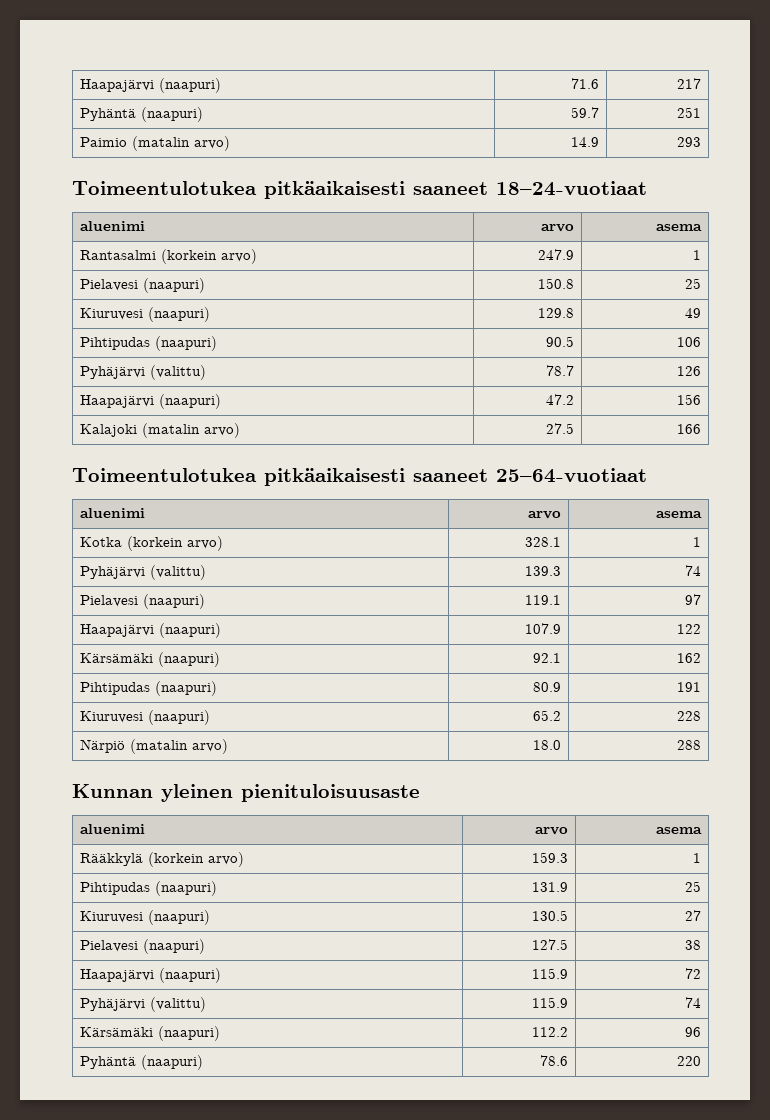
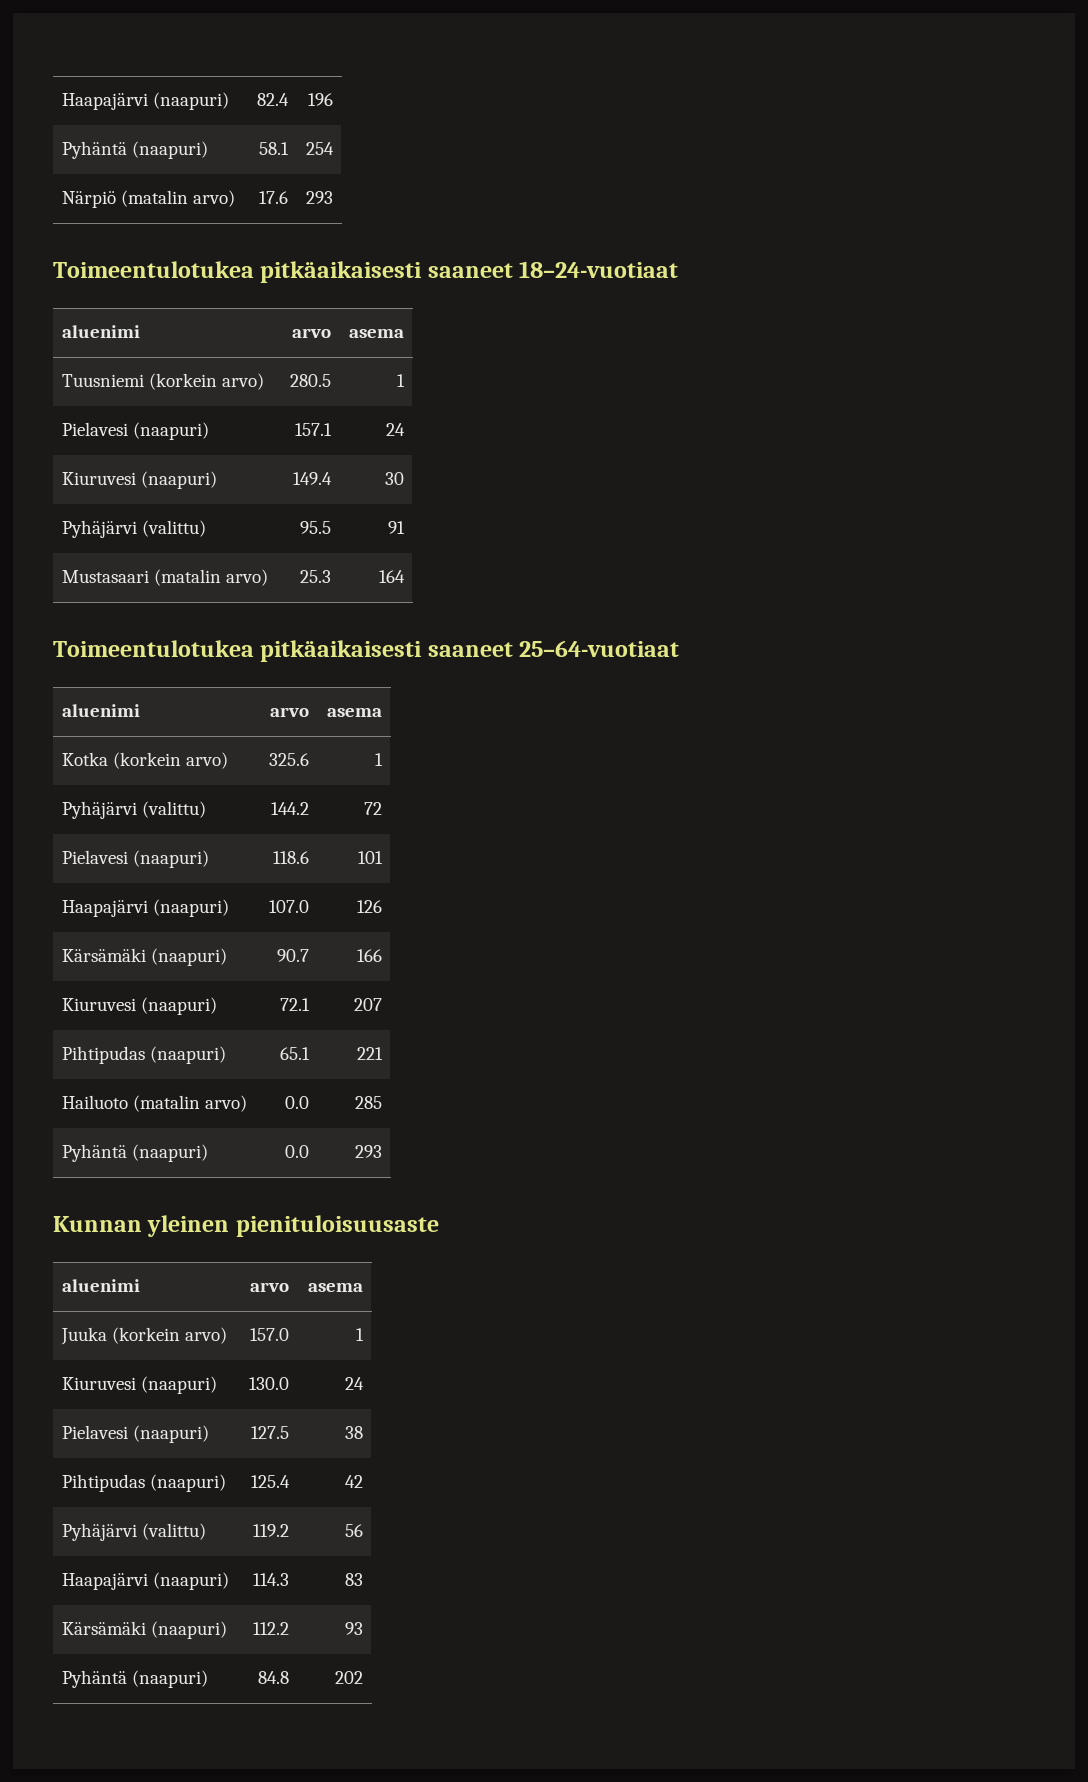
[79,78,221,93] [571,78,600,89] [677,78,702,89] [79,107,203,122] [571,107,600,118] [677,107,702,118] [79,136,230,151] [571,137,600,147] Haapajärvi (naapuri) | 71.6 | 217 // Pyhäntä (naapuri) | 59.7 | 251 // Paimio (matalin arvo) | 14.9 -> [61,92,229,110] [257,93,290,106] [308,93,334,106] [61,141,208,159] [259,142,290,155] [306,142,335,155] [61,190,235,208] [259,191,289,204] Haapajärvi (naapuri) | 82.4 | 196 // Pyhäntä (naapuri) | 58.1 | 254 // Närpiö (matalin arvo) | 17.6
[79,249,257,264] [538,249,575,260] Rantasalmi (korkein arvo) | 247.9 -> [61,373,264,390] [290,374,332,387] Tuusniemi (korkein arvo) | 280.5
[538,278,575,289] [685,278,702,289] [79,307,210,322] [538,308,575,318] [685,308,702,318] [79,336,217,351] [546,336,575,347] [677,337,702,347] [79,365,206,380] [546,365,575,376] [677,366,702,376] [79,394,221,409] [546,394,575,405] [677,394,702,405] [79,423,240,438] [546,423,575,434] [677,424,702,434] 150.8 | 25 // Kiuruvesi (naapuri) | 129.8 | 49 // Pihtipudas (naapuri) | 90.5 | 106 // Pyhäjärvi (valittu) | 78.7 | 126 // Haapajärvi (naapuri) | 47.2 | 156 // Kalajoki (matalin arvo) | 27.5 | 166 -> [295,423,333,436] [386,423,406,436] [61,471,217,489] [293,472,333,485] [385,472,405,485] [61,520,206,538] [300,521,332,534] [388,521,406,534] [61,569,268,586] [300,570,332,583] [379,570,406,583] 157.1 | 24 // Kiuruvesi (naapuri) | 149.4 | 30 // Pyhäjärvi (valittu) | 95.5 | 91 // Mustasaari (matalin arvo) | 25.3 | 164
[525,537,562,547] 328.1 -> [269,753,310,766] 325.6
[525,566,562,576] [685,565,702,576] [79,594,205,609] [525,595,562,605] [685,594,702,605] [79,623,221,638] [525,623,562,634] [677,624,702,634] [79,652,220,667] [533,653,562,663] [677,653,702,663] [79,681,217,696] [533,682,562,692] [677,682,702,692] [79,710,210,725] [533,710,562,721] [677,711,702,721] [79,739,228,754] [533,740,562,750] [677,740,702,750] 139.3 | 74 // Pielavesi (naapuri) | 119.1 | 97 // Haapajärvi (naapuri) | 107.9 | 122 // Kärsämäki (naapuri) | 92.1 | 162 // Pihtipudas (naapuri) | 80.9 | 191 // Kiuruvesi (naapuri) | 65.2 | 228 // Närpiö (matalin arvo) | 18.0 | 288 -> [271,802,310,815] [364,802,383,815] [61,850,209,868] [273,851,310,864] [358,851,384,864] [61,899,229,917] [269,900,310,913] [357,900,383,913] [61,948,227,966] [277,949,310,962] [357,949,383,962] [61,997,217,1015] [280,998,311,1011] [354,998,383,1011] [61,1046,226,1064] [280,1047,311,1060] [357,1047,384,1060] [61,1095,247,1112] [285,1096,310,1109] [355,1096,383,1109] [61,1144,208,1162] [285,1145,310,1158] [355,1145,383,1158] 144.2 | 72 // Pielavesi (naapuri) | 118.6 | 101 // Haapajärvi (naapuri) | 107.0 | 126 // Kärsämäki (naapuri) | 90.7 | 166 // Kiuruvesi (naapuri) | 72.1 | 207 // Pihtipudas (naapuri) | 65.1 | 221 // Hailuoto (matalin arvo) | 0.0 | 285 // Pyhäntä (naapuri) | 0.0 | 293
[79,852,244,867] [532,852,569,863] [693,853,702,863] [79,881,217,896] [532,882,569,892] [685,881,702,892] [79,910,210,925] [532,910,569,921] [685,910,702,921] Rääkkylä (korkein arvo) | 159.3 | 1 // Pihtipudas (naapuri) | 131.9 | 25 // Kiuruvesi (naapuri) | 130.5 | 27 -> [60,1327,227,1345] [250,1328,290,1341] [356,1328,365,1341] [61,1376,217,1394] [249,1377,290,1390] [345,1377,365,1390] Juuka (korkein arvo) | 157.0 | 1 // Kiuruvesi (naapuri) | 130.0 | 24
[79,968,221,983] [532,968,569,979] [685,968,702,979] [79,997,206,1012] [532,997,569,1008] [685,997,702,1008] Haapajärvi (naapuri) | 115.9 | 72 // Pyhäjärvi (valittu) | 115.9 | 74 -> [61,1474,226,1492] [251,1475,291,1488] [345,1475,364,1488] [61,1523,206,1541] [253,1524,290,1537] [345,1524,364,1537] [61,1572,229,1590] [253,1573,290,1586] [345,1573,364,1586] Pihtipudas (naapuri) | 125.4 | 42 // Pyhäjärvi (valittu) | 119.2 | 56 // Haapajärvi (naapuri) | 114.3 | 83
[685,1027,702,1037] [79,1055,203,1070] [540,1055,569,1066] [677,1056,702,1066] 96 // Pyhäntä (naapuri) | 78.6 | 220 -> [345,1622,364,1635] [61,1670,208,1688] [258,1671,290,1684] [335,1671,364,1684] 93 // Pyhäntä (naapuri) | 84.8 | 202

